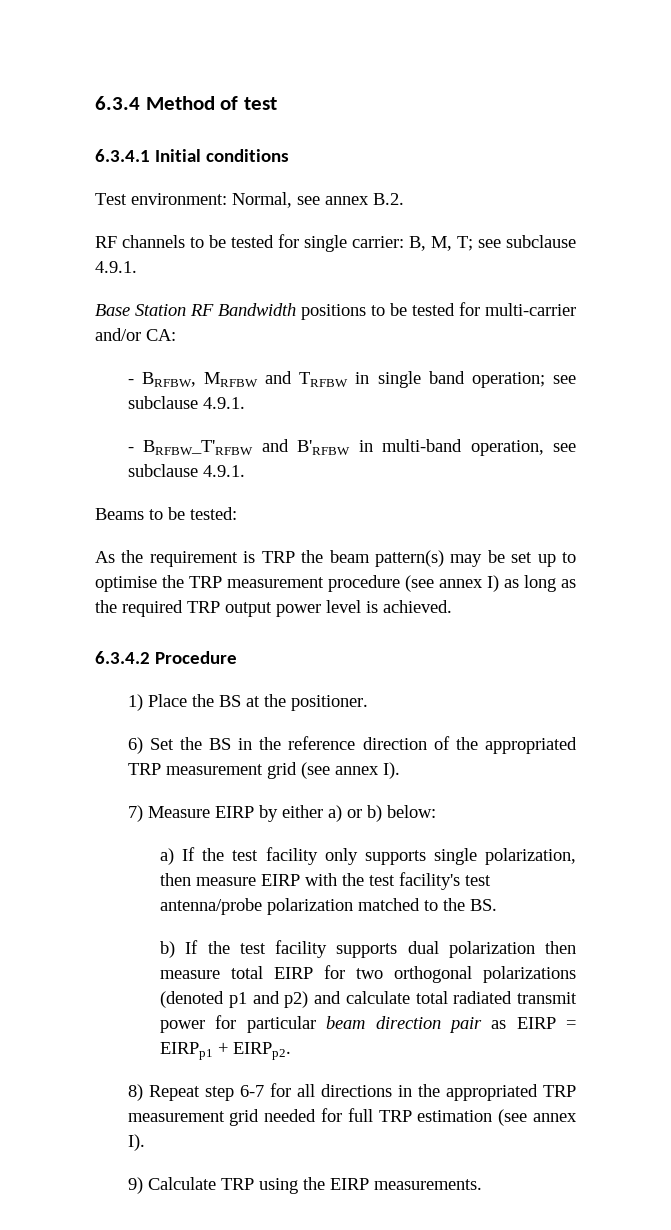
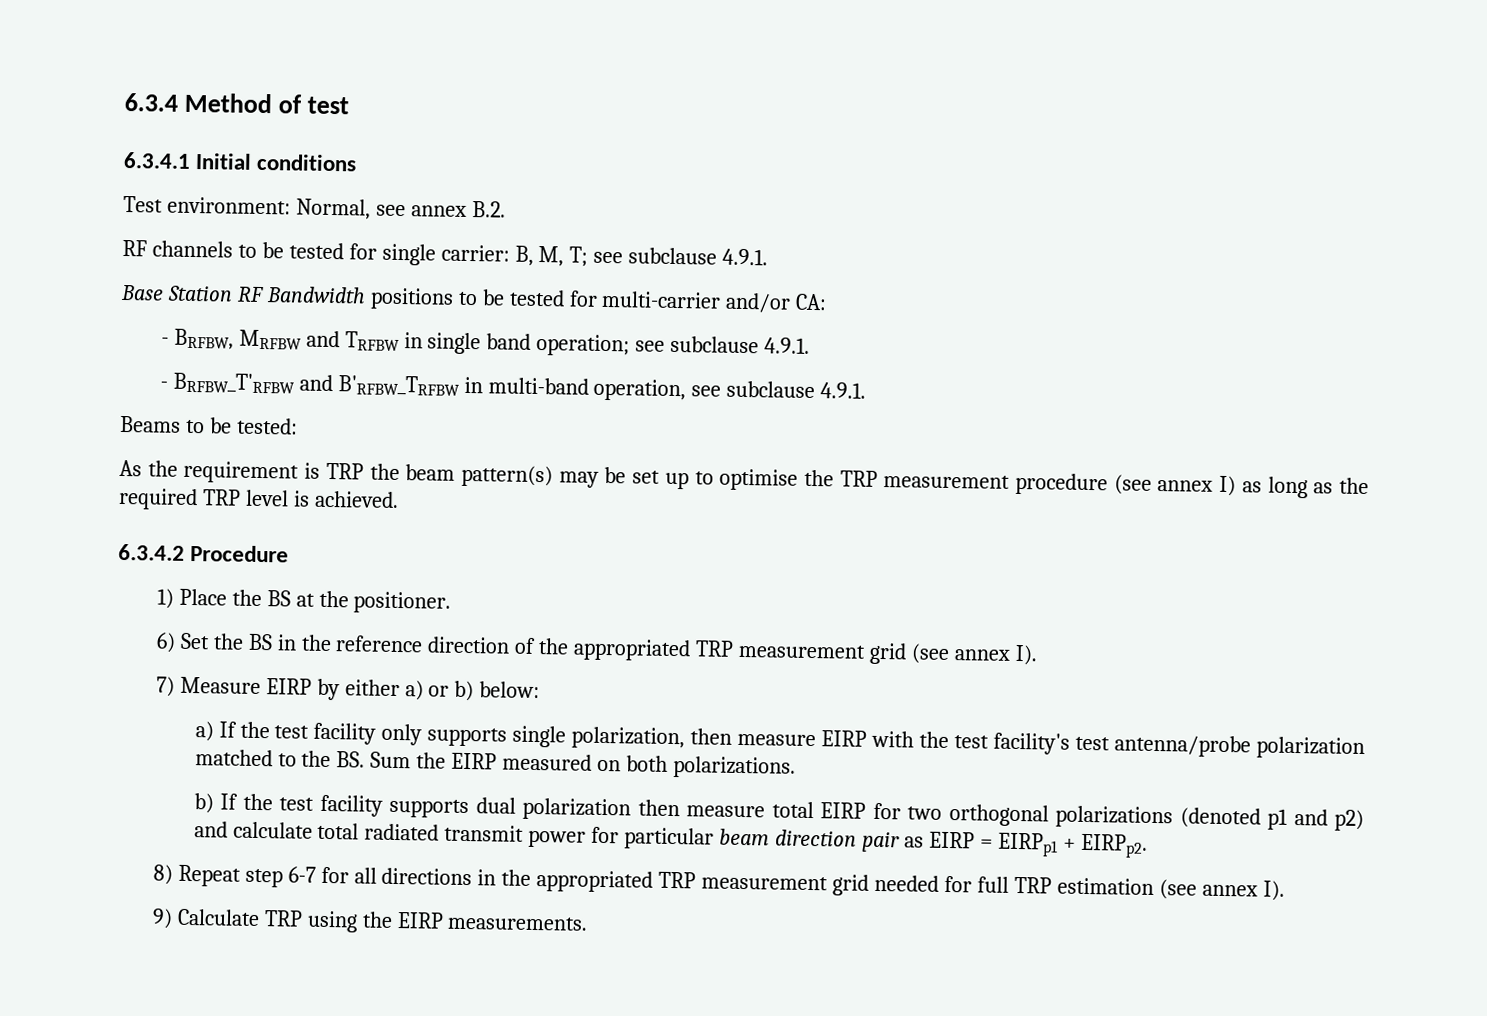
[297,440,351,455] B'RFBW -> [337,375,460,396] B'RFBW_TRFBW
[225,602,321,617] output power -> (241, 497) none
(498, 905) none -> [370,751,796,779] Sum the EIRP measured on both polarizations.

